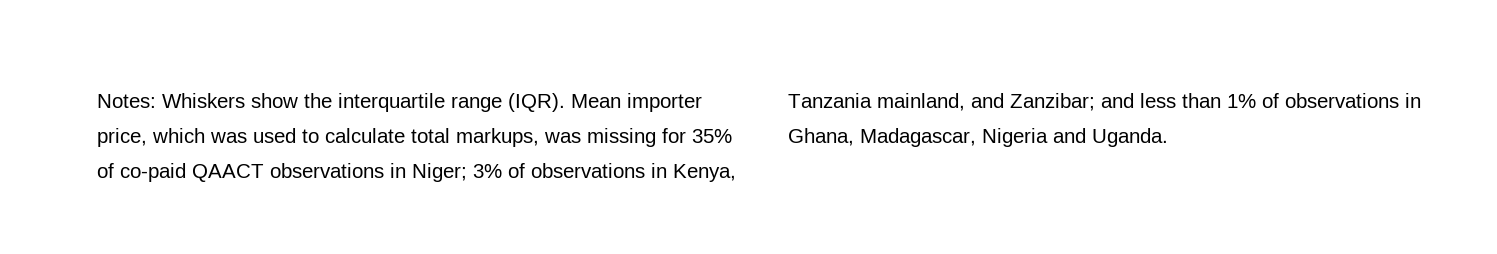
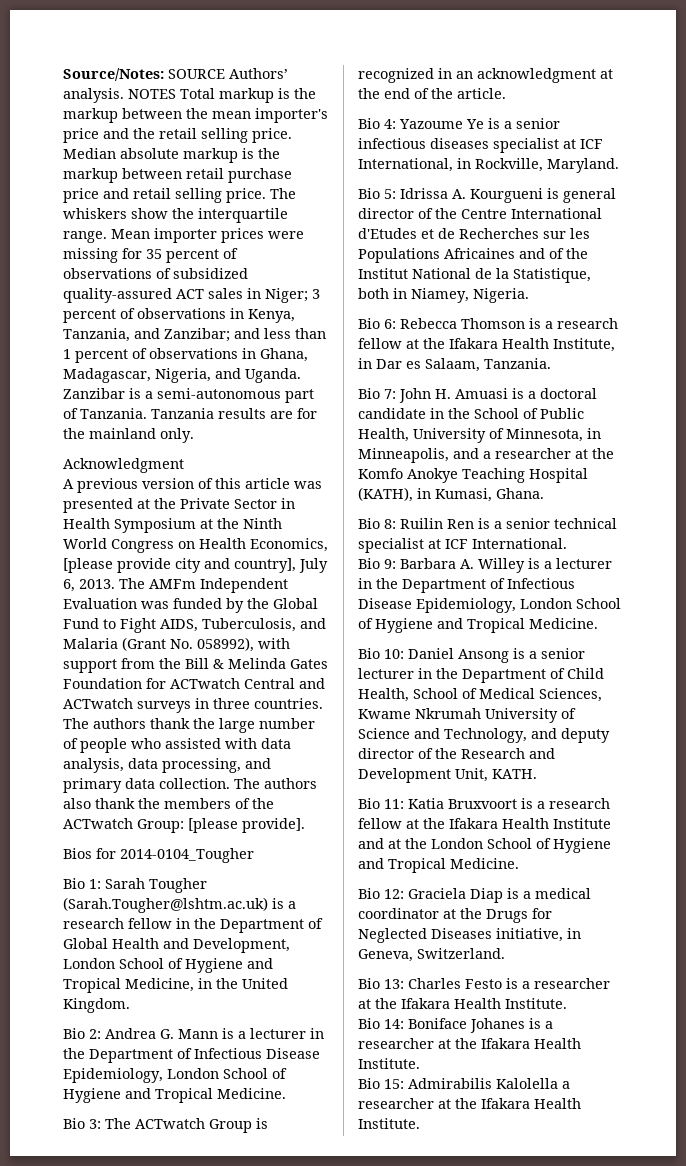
[97,93,702,112] [97,128,732,147] [97,163,502,182] Notes: Whiskers show the interquartile range (IQR). Mean importer price, which was used to calculate total markups, was missing for 35% of co-paid QAACT observations in Niger; 3% -> [63,68,288,81] [63,88,316,103] [63,108,328,123] [63,128,292,143] [63,148,280,163] [63,168,292,183] [63,188,296,203] [63,208,288,223] [63,228,304,243] [63,248,238,263] [63,268,248,279] [63,288,320,303] [63,309,116,323] Source/Notes: SOURCE Authors’ analysis. NOTES Total markup is the markup between the mean importer's price and the retail selling price. Median absolute markup is the markup between retail purchase price and retail selling price. The whiskers show the interquartile range. Mean importer prices were missing for 35 percent of observations of subsidized quality-assured ACT sales in Niger; 3 percent
[788,93,965,111] Tanzania mainland, -> [63,328,130,342] Tanzania,
[1227,94,1256,108] 1% -> [63,349,128,363] 1 percent
[982,128,1048,147] Nigeria -> [155,368,211,383] Nigeria,
(1168, 137) none -> [63,388,314,403] [63,408,317,419] [63,428,194,443] [63,458,184,473] [63,478,322,493] [63,498,295,513] [63,518,282,533] [63,538,328,553] [63,558,328,573] [63,578,288,593] [63,598,318,613] [63,618,326,633] [63,637,290,652] [63,658,328,673] [63,678,325,689] [63,698,323,713] [63,718,315,733] [63,738,291,753] [63,758,271,773] [63,778,317,793] [63,798,274,809] [63,818,305,833] [63,848,254,863] [63,878,207,893] [63,897,296,913] [63,918,323,933] [63,938,290,953] [63,958,273,973] [63,978,288,993] [63,998,130,1013] [63,1028,324,1039] [63,1048,320,1063] [63,1068,287,1083] [63,1088,286,1103] [63,1118,268,1133] [358,68,613,83] [358,88,506,99] [358,118,560,129] [358,138,603,153] [358,158,619,173] [358,188,616,203] [358,208,602,219] [358,228,590,239] [358,248,588,263] [358,268,591,283] [358,288,529,303] [358,318,618,329] [358,338,615,352] [358,358,551,372] [358,388,597,403] [358,408,584,419] [358,428,601,443] [358,448,614,463] [358,468,588,483] [358,487,544,502] [358,518,617,529] [358,538,567,553] [358,558,612,573] [358,578,575,593] [358,598,621,613] [358,618,598,633] [358,648,585,663] [358,668,604,683] [358,688,602,702] [358,708,576,723] [358,728,610,743] [358,748,555,759] [358,768,537,783] [358,798,610,809] [358,818,611,829] [358,838,611,853] [358,858,519,873] [358,888,591,903] [358,908,552,923] [358,928,581,943] [358,948,505,962] [358,978,610,989] [358,998,567,1009] [358,1018,553,1033] [358,1038,581,1049] [358,1058,420,1069] [358,1078,570,1089] [358,1098,581,1109] [358,1118,420,1129] Zanzibar is a semi-autonomous part of Tanzania. Tanzania results are for the mainland only. // Acknowledgment // A previous version of this article was presented at the Private Sector in Health Symposium at the Ninth World Congress on Health Economics, [please provide city and country], July 6, 2013. The AMFm Independent Evaluation was funded by the Global Fund to Fight AIDS, Tuberculosis, and Malaria (Grant No. 058992), with support from the Bill & Melinda Gates Foundation for ACTwatch Central and ACTwatch surveys in three countries. The authors thank the large number of people who assisted with data analysis, data processing, and primary data collection. The authors also thank the members of the ACTwatch Group: [please provide]. // Bios for 2014-0104_Tougher // Bio 1: Sarah Tougher (Sarah.Tougher@lshtm.ac.uk) is a research fellow in the Department of Global Health and Development, London School of Hygiene and Tropical Medicine, in the United Kingdom. // Bio 2: Andrea G. Mann is a lecturer in the Department of Infectious Disease Epidemiology, London School of Hygiene and Tropical Medicine. // Bio 3: The ACTwatch Group is recognized in an acknowledgment at the end of the article. // Bio 4: Yazoume Ye is a senior infectious diseases specialist at ICF International, in Rockville, Maryland. // Bio 5: Idrissa A. Kourgueni is general director of the Centre International d'Etudes et de Recherches sur les Populations Africaines and of the Institut National de la Statistique, both in Niamey, Nigeria. // Bio 6: Rebecca Thomson is a research fellow at the Ifakara Health Institute, in Dar es Salaam, Tanzania. // Bio 7: John H. Amuasi is a doctoral candidate in the School of Public Health, University of Minnesota, in Minneapolis, and a researcher at the Komfo Anokye Teaching Hospital (KATH), in Kumasi, Ghana. // Bio 8: Ruilin Ren is a senior technical specialist at ICF International. // Bio 9: Barbara A. Willey is a lecturer in the Department of Infectious Disease Epidemiology, London School of Hygiene and Tropical Medicine. // Bio 10: Daniel Ansong is a senior lecturer in the Department of Child Health, School of Medical Sciences, Kwame Nkrumah University of Science and Technology, and deputy director of the Research and Development Unit, KATH. // Bio 11: Katia Bruxvoort is a research fellow at the Ifakara Health Institute and at the London School of Hygiene and Tropical Medicine. // Bio 12: Graciela Diap is a medical coordinator at the Drugs for Neglected Diseases initiative, in Geneva, Switzerland. // Bio 13: Charles Festo is a researcher at the Ifakara Health Institute. // Bio 14: Boniface Johanes is a researcher at the Ifakara Health Institute. // Bio 15: Admirabilis Kalolella a researcher at the Ifakara Health Institute.

